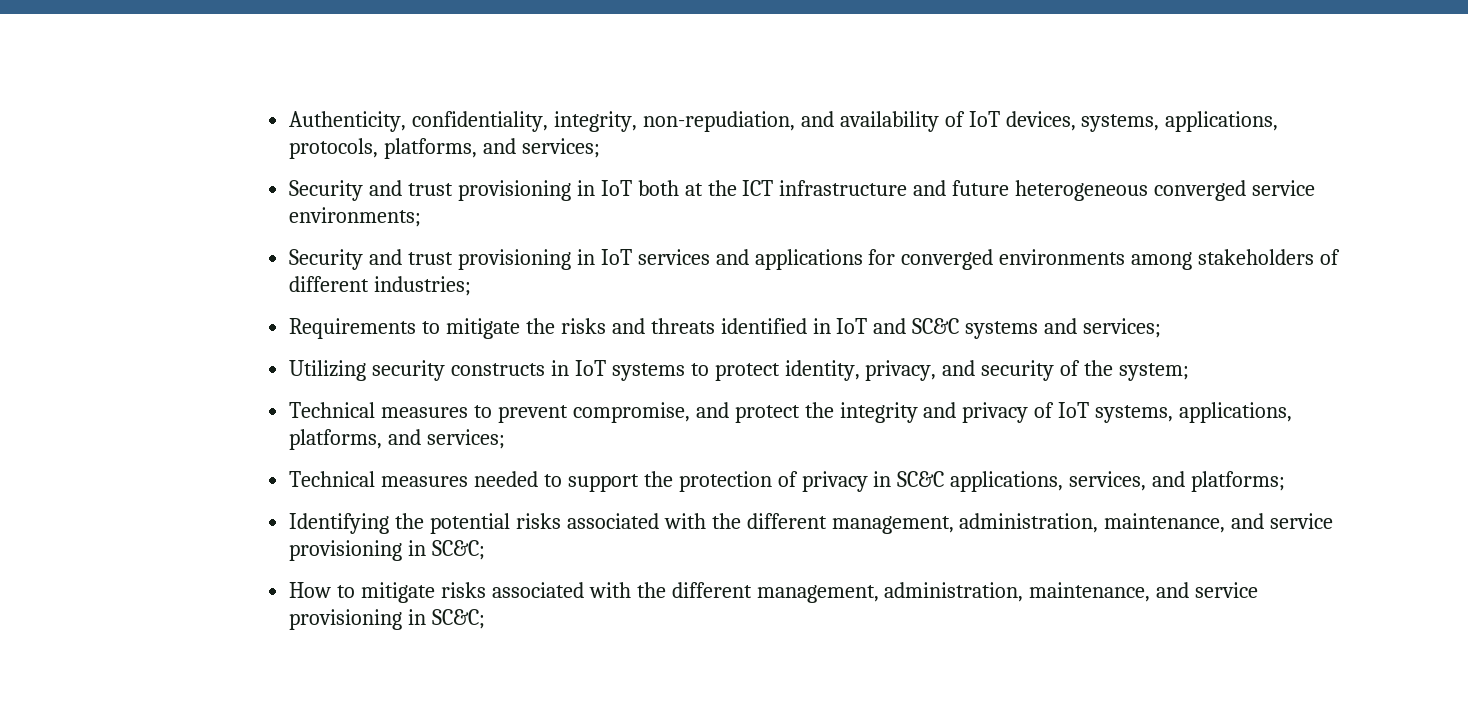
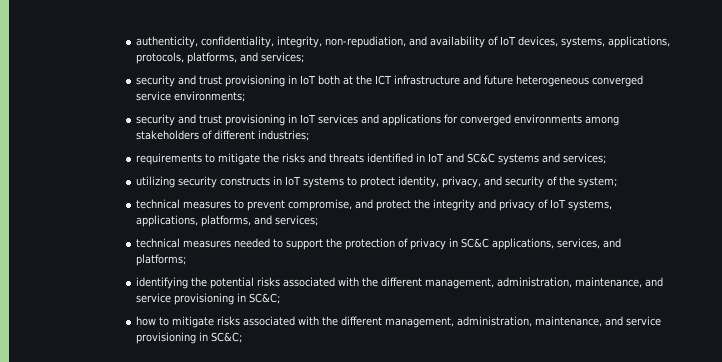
[288,111,406,132] Authenticity, -> [135,36,198,48] authenticity,
[288,180,363,201] Security -> [135,75,175,87] security
[288,249,363,270] Security -> [135,114,175,126] security
[288,318,416,339] Requirements -> [135,153,202,165] requirements
[288,360,366,381] Utilizing -> [135,176,175,188] utilizing
[288,402,375,418] Technical -> [135,199,180,209] technical
[288,471,375,487] Technical -> [135,238,180,248] technical
[288,513,389,534] Identifying -> [135,277,188,289] identifying
[288,582,331,598] How -> [135,316,156,326] how

